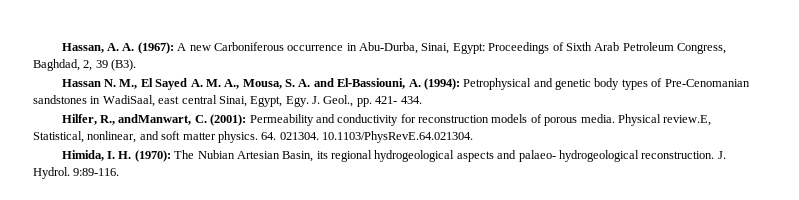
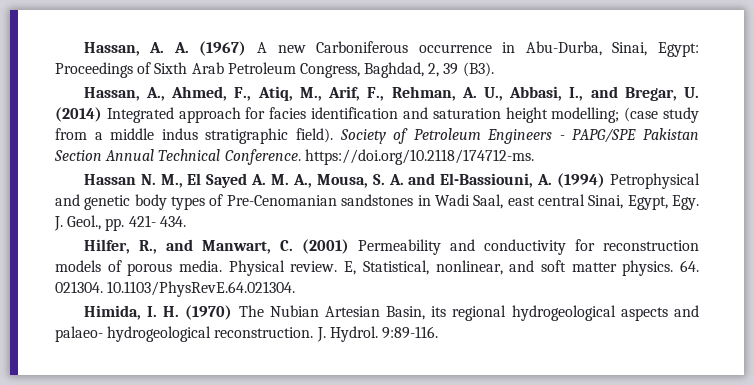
[137,42,174,54] (1967): -> [199,41,247,56] (1967)
(137, 65) none -> [83,86,699,101] [55,107,699,123] [55,128,699,144] [54,149,534,165] // Hassan, A., Ahmed, F., Atiq, M., Arif, F., Rehman, A. U., Abbasi, I., and Bregar, U. (2014) Integrated approach for facies identification and saturation height modelling; (case study from a middle indus stratigraphic field). Society of Petroleum Engineers - PAPG/SPE Pakistan Section Annual Technical Conference. https://doi.org/10.2118/174712-ms.
[423,78,460,90] (1994): -> [557,173,606,188] (1994)
[102,95,155,107] WadiSaal, -> [434,194,504,209] Wadi Saal,
[118,114,247,126] andManwart, C. (2001): -> [165,239,349,254] and Manwart, C. (2001)
[663,115,712,126] review.E, -> [290,261,357,275] review. E,
[134,150,171,162] (1970): -> [185,305,233,320] (1970)

